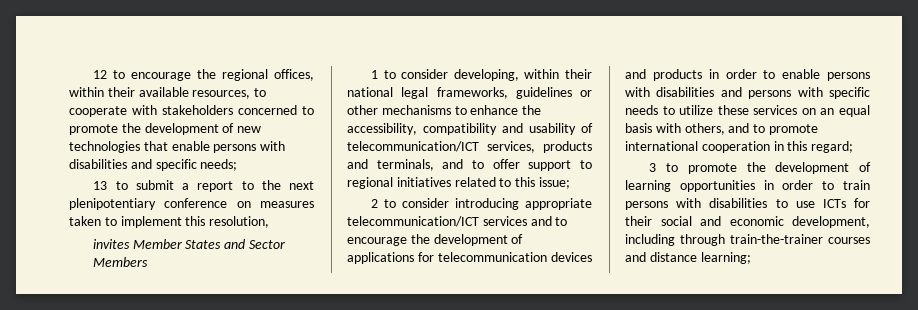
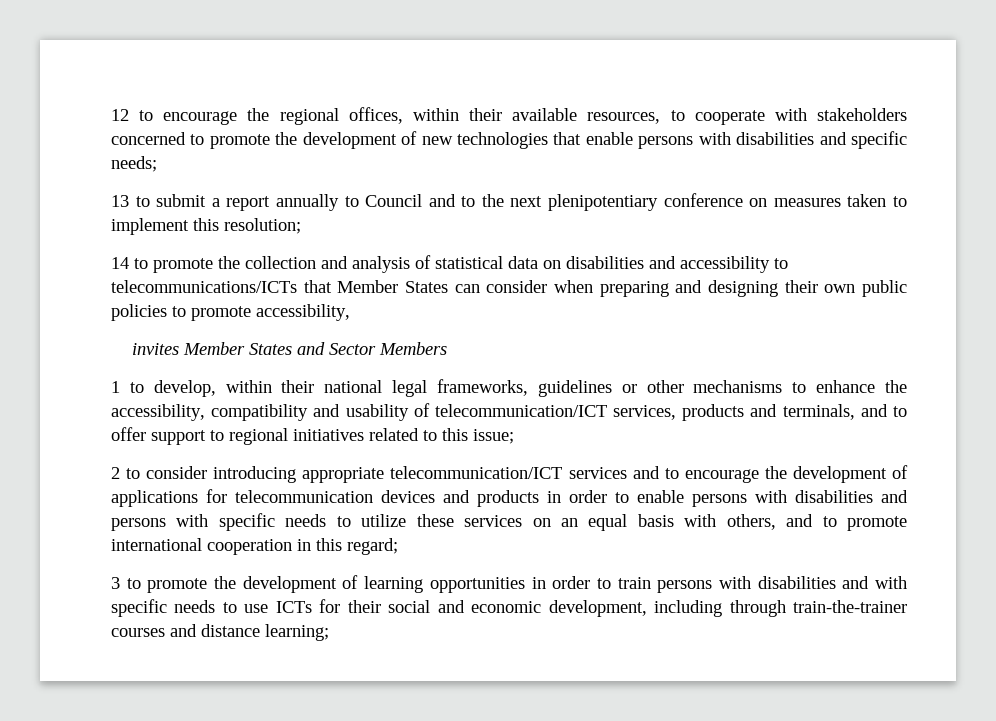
(234, 186) none -> [275,194,456,211] annually to Council and
[209,216,270,228] resolution, -> [224,218,301,234] [111,255,788,273] [111,280,907,297] [111,304,350,321] resolution; // 14 to promote the collection and analysis of statistical data on disabilities and accessibility to telecommunications/ICTs that Member States can consider when preparing and designing their own public policies to promote accessibility,
[401,69,519,81] consider developing, -> [153,380,216,397] develop,
(768, 203) none -> [842,576,907,589] [111,599,216,617] and with specific needs

